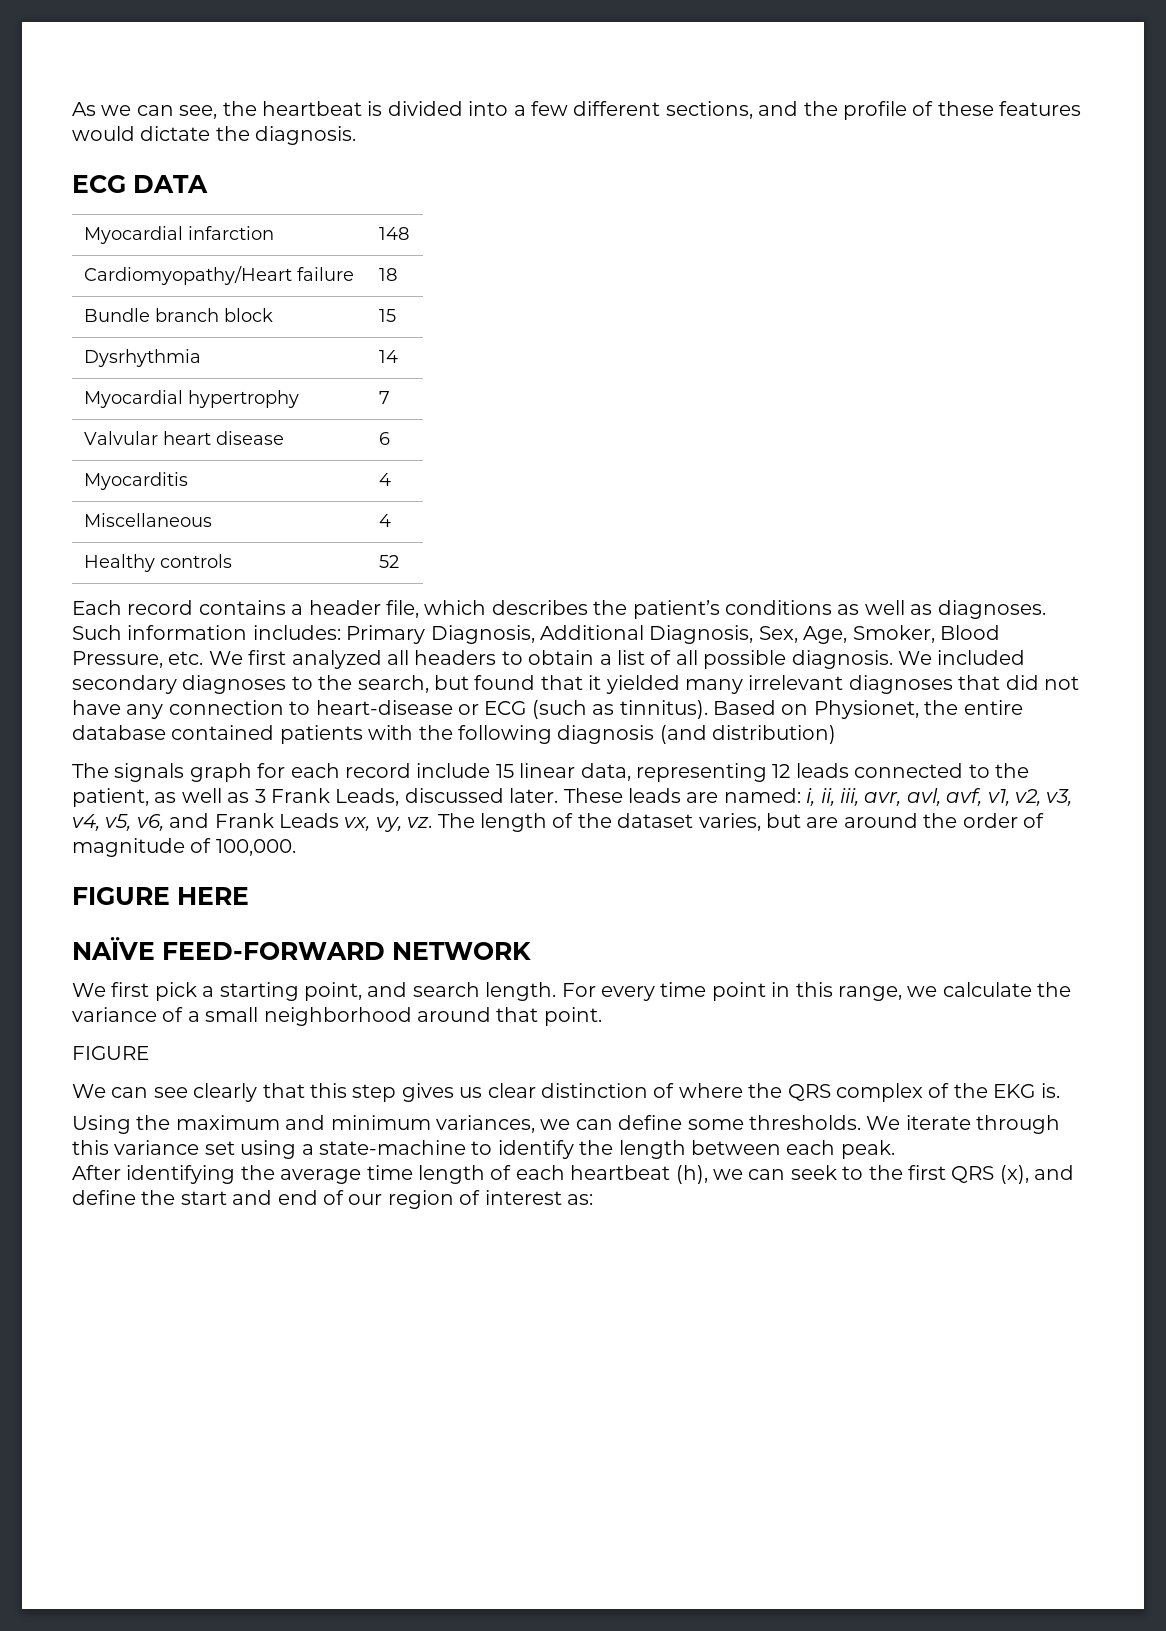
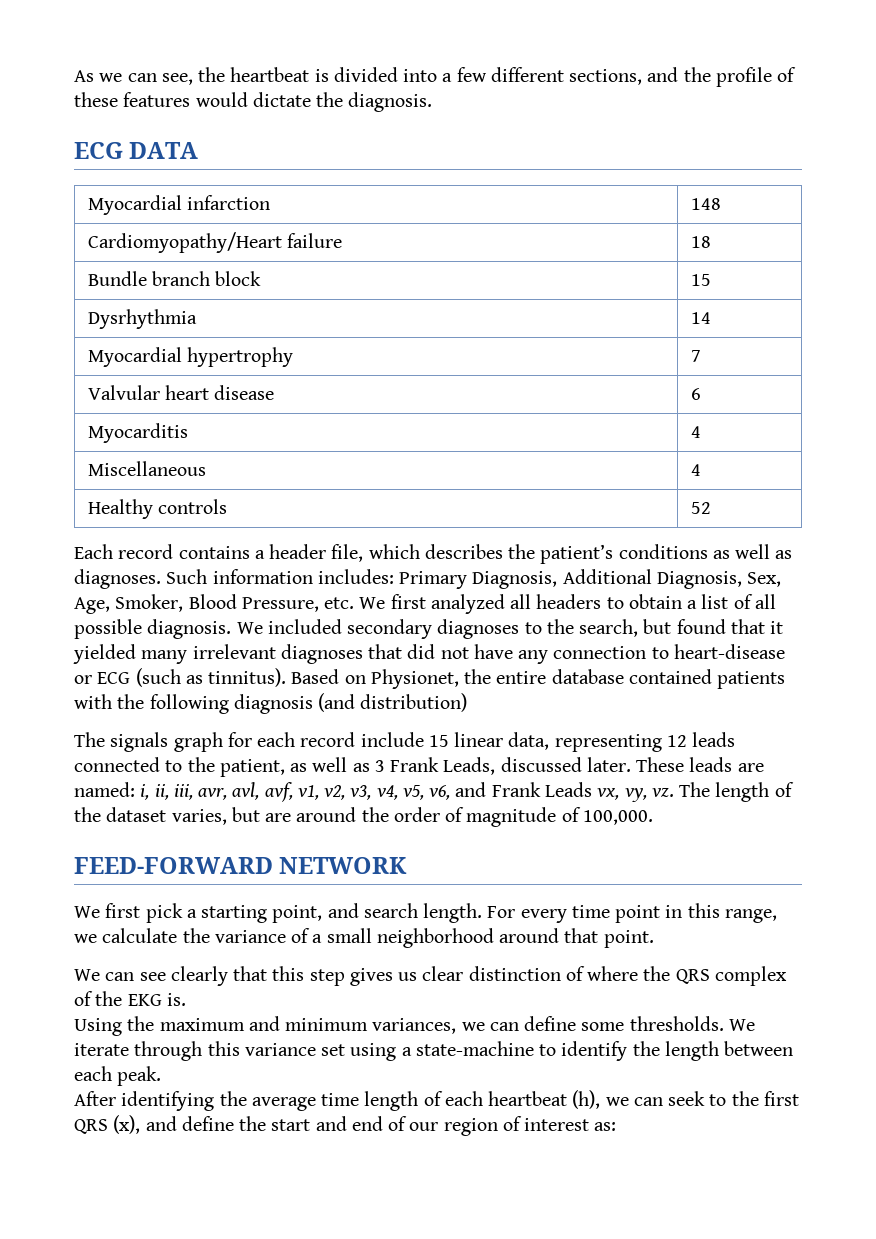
[72,887,249,905] [72,937,155,960] FIGURE HERE // NAÏVE -> (653, 817) none
[72,1046,149,1060] // FIGURE -> (654, 939) none

